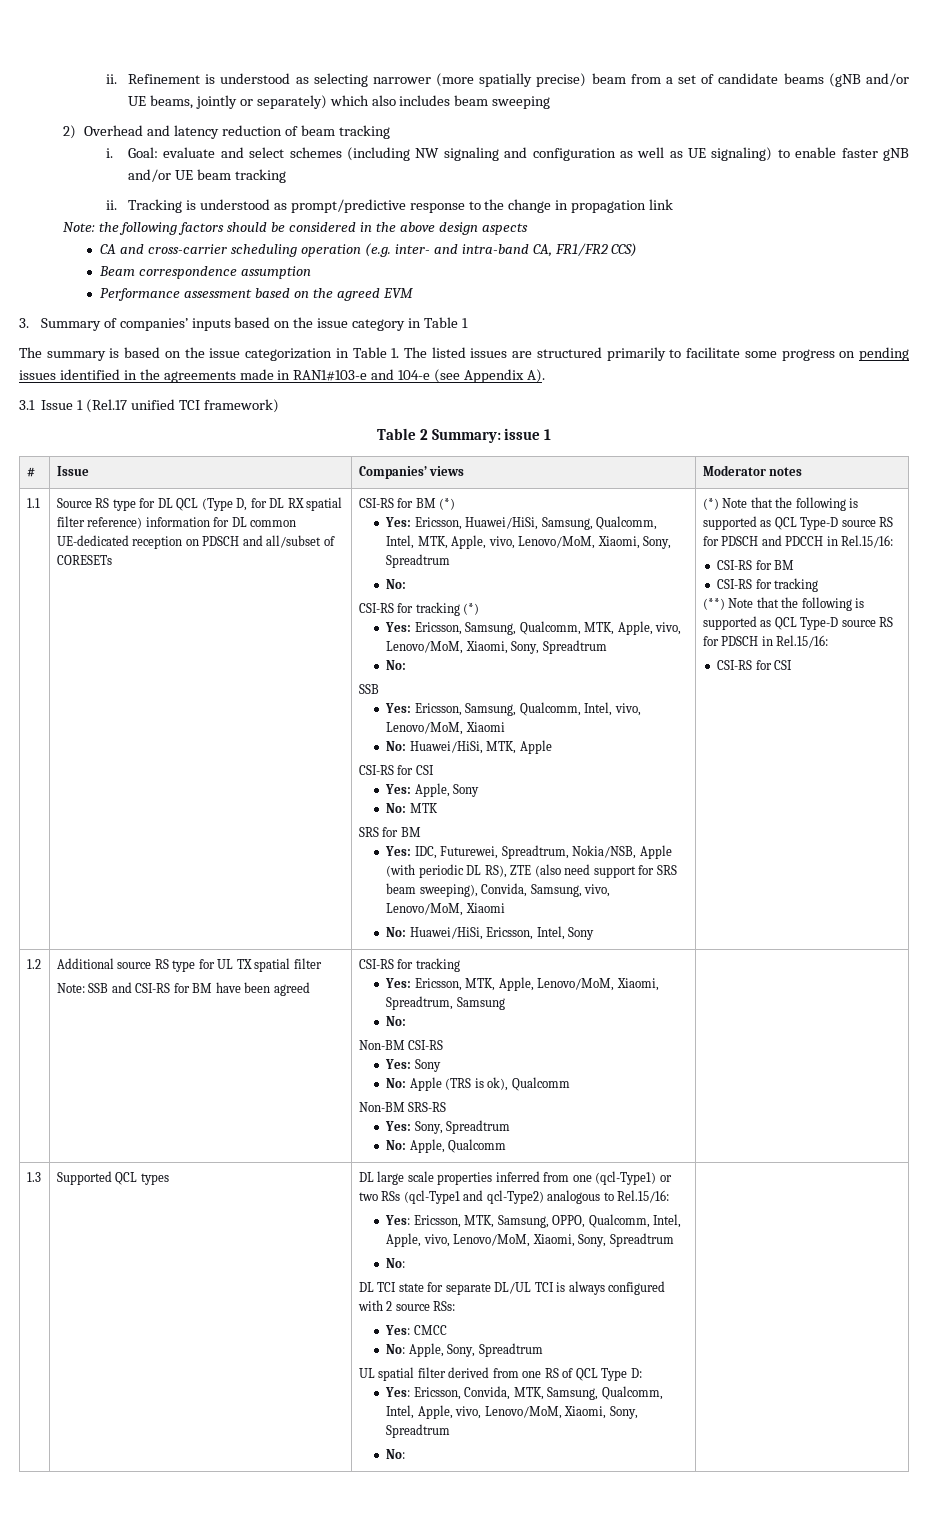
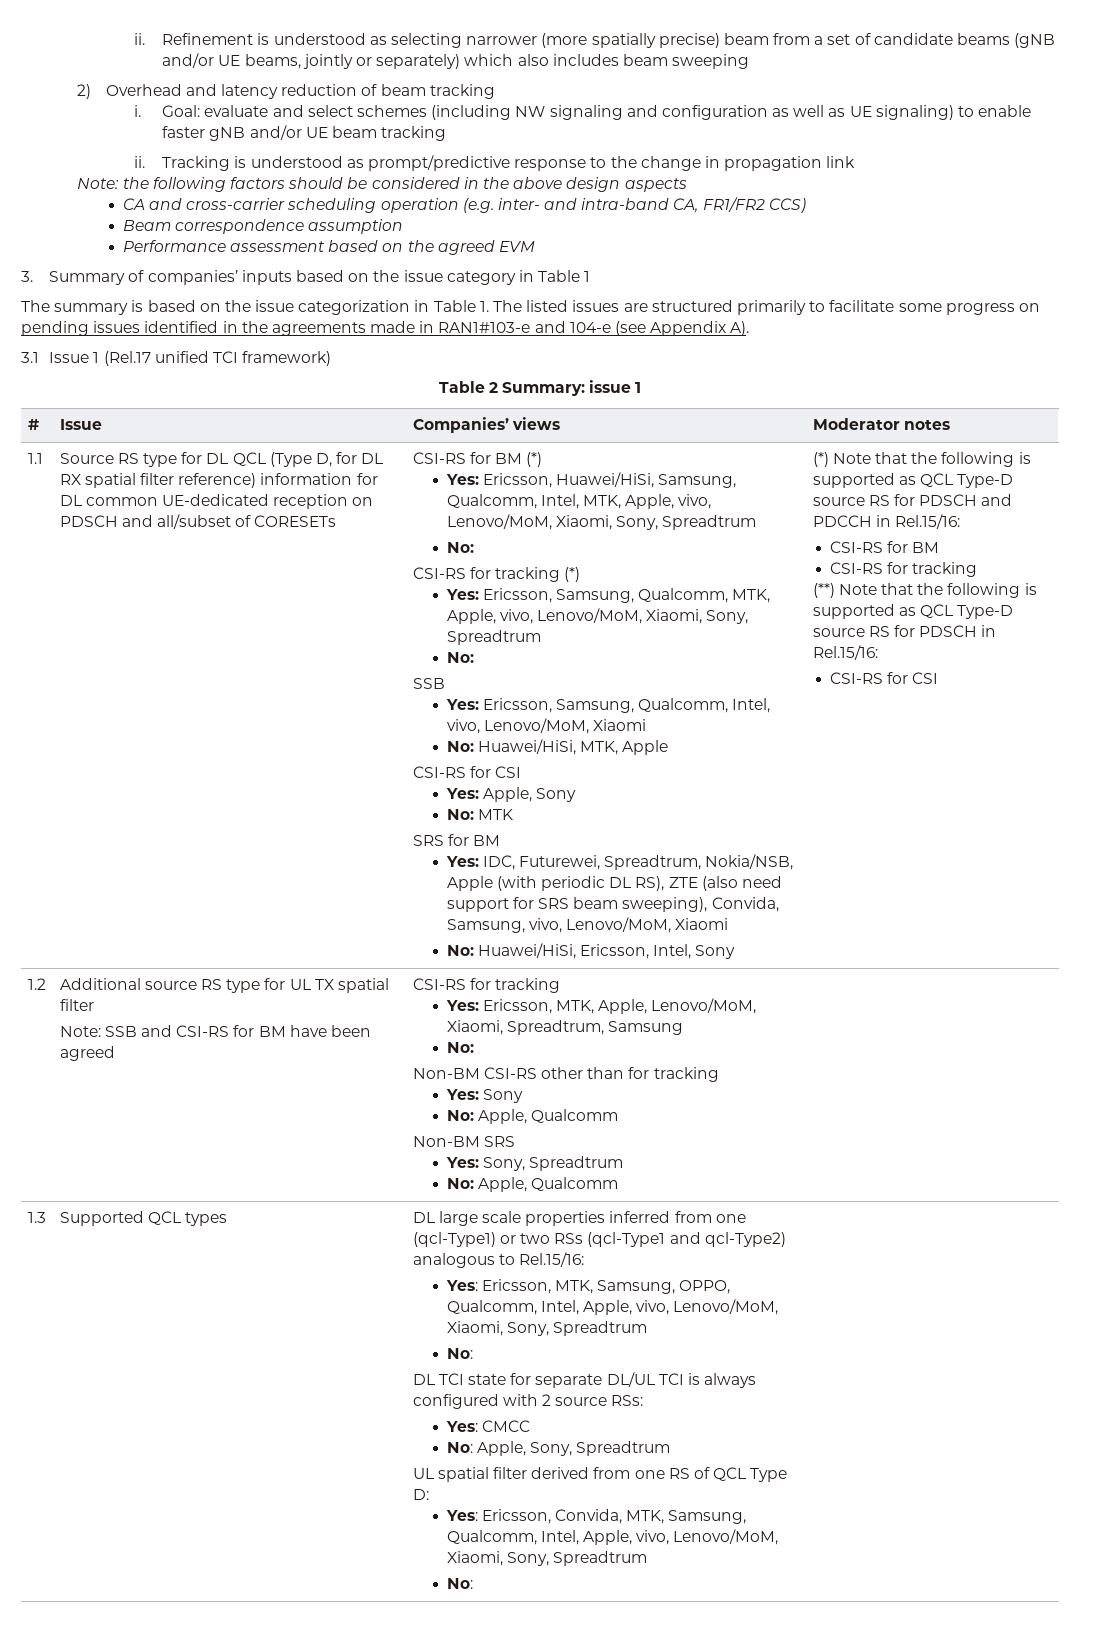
(444, 1045) none -> [541,1067,719,1082] other than for tracking
[409,1077,509,1091] Apple (TRS is ok), -> [477,1109,527,1124] Apple,
[408,1102,447,1112] SRS-RS -> [483,1136,515,1147] SRS

